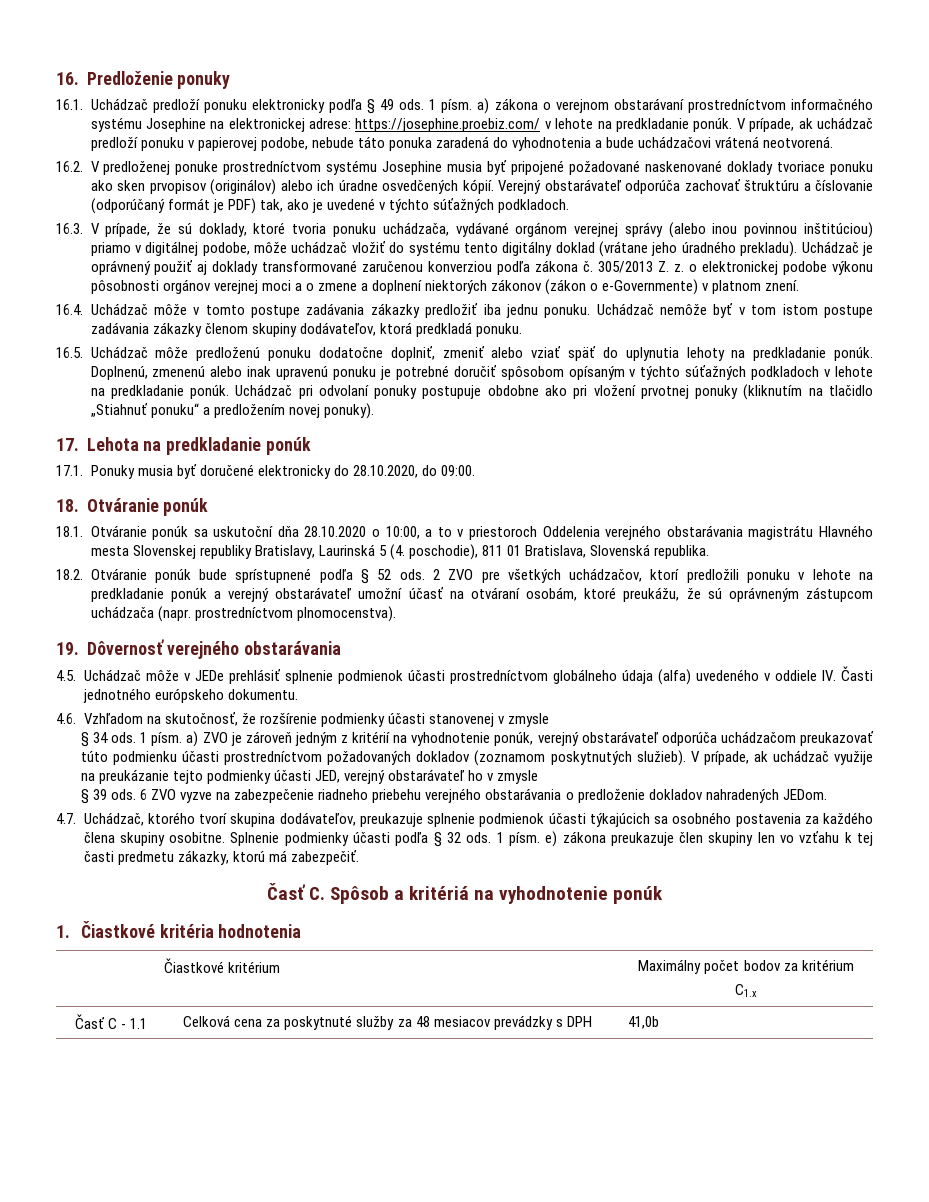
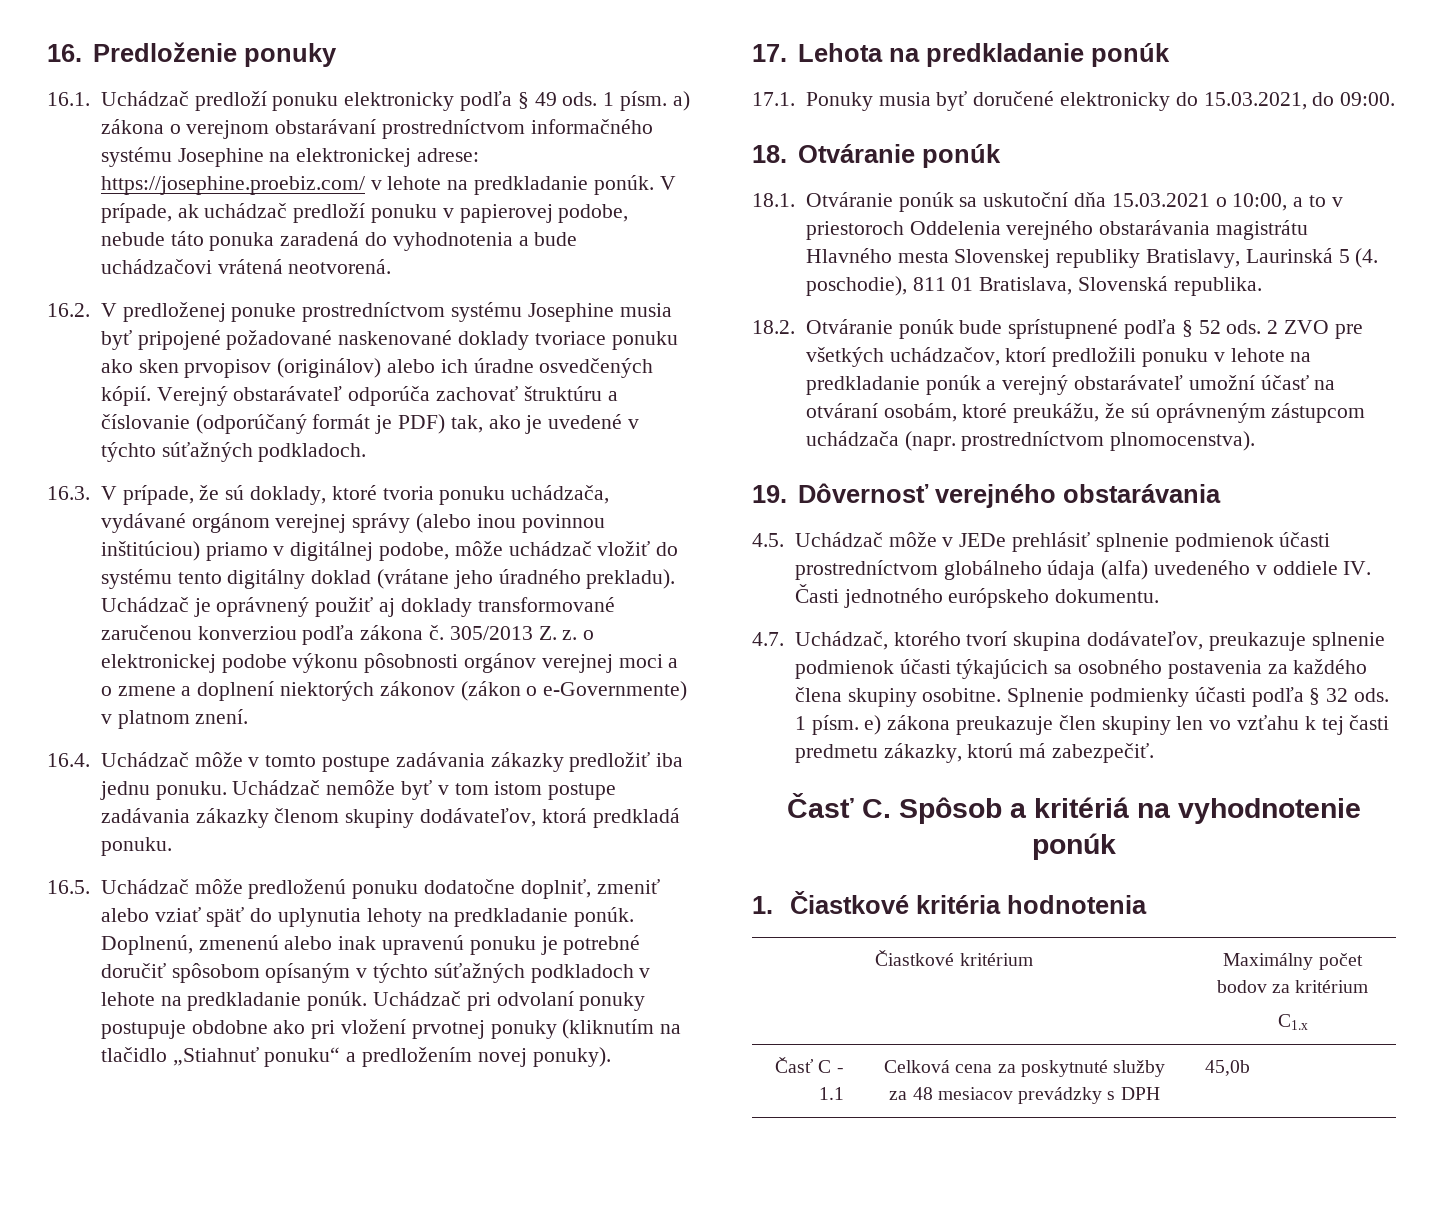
[352,465,418,478] 28.10.2020, -> [1203,92,1307,110] 15.03.2021,
[304,526,367,537] 28.10.2020 -> [1111,193,1210,207] 15.03.2021
[56,712,549,727] [80,731,875,747] [80,750,873,766] [80,769,539,784] [80,788,827,804] // 4.6. Vzhľadom na skutočnosť, že rozšírenie podmienky účasti stanovenej v zmysle // § 34 ods. 1 písm. a) ZVO je zároveň jedným z kritérií na vyhodnotenie ponúk, verejný obstarávateľ odporúča uchádzačom preukazovať túto podmienku účasti prostredníctvom požadovaných dokladov (zoznamom poskytnutých služieb). V prípade, ak uchádzač využije na preukázanie tejto podmienky účasti JED, verejný obstarávateľ ho v zmysle // § 39 ods. 6 ZVO vyzve na zabezpečenie riadneho priebehu verejného obstarávania o predloženie dokladov nahradených JEDom. -> (1160, 596) none
[627,1016,659,1029] 41,0b -> [1205,1060,1251,1076] 45,0b

